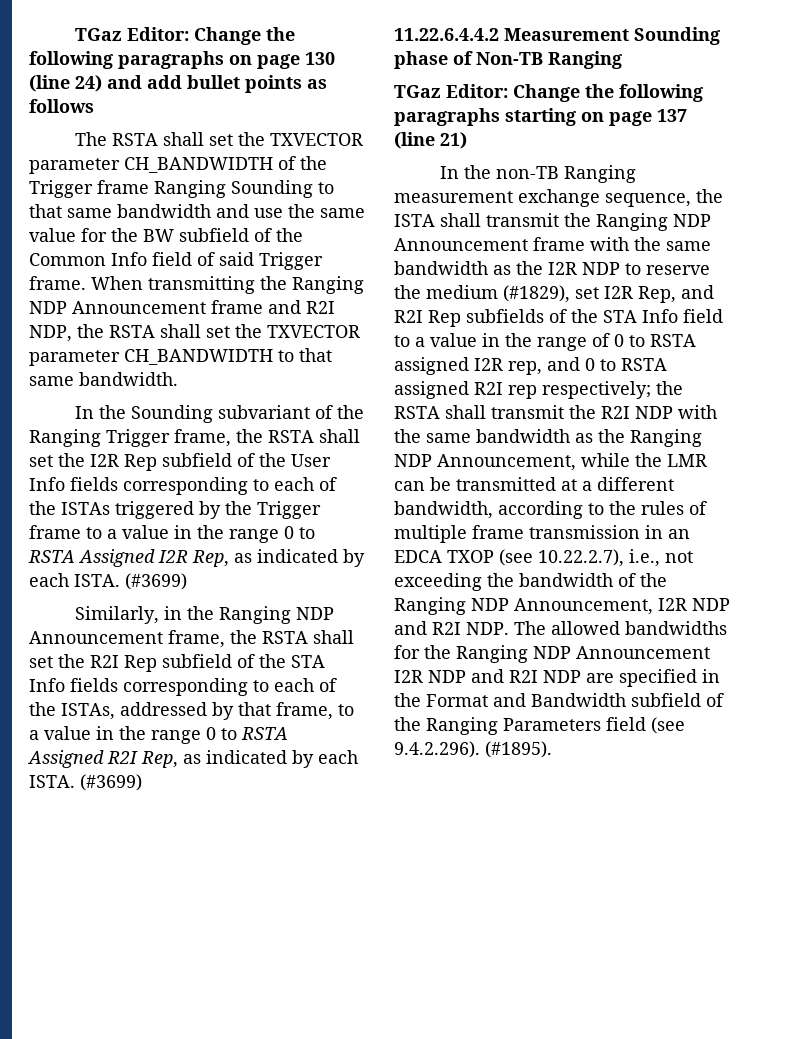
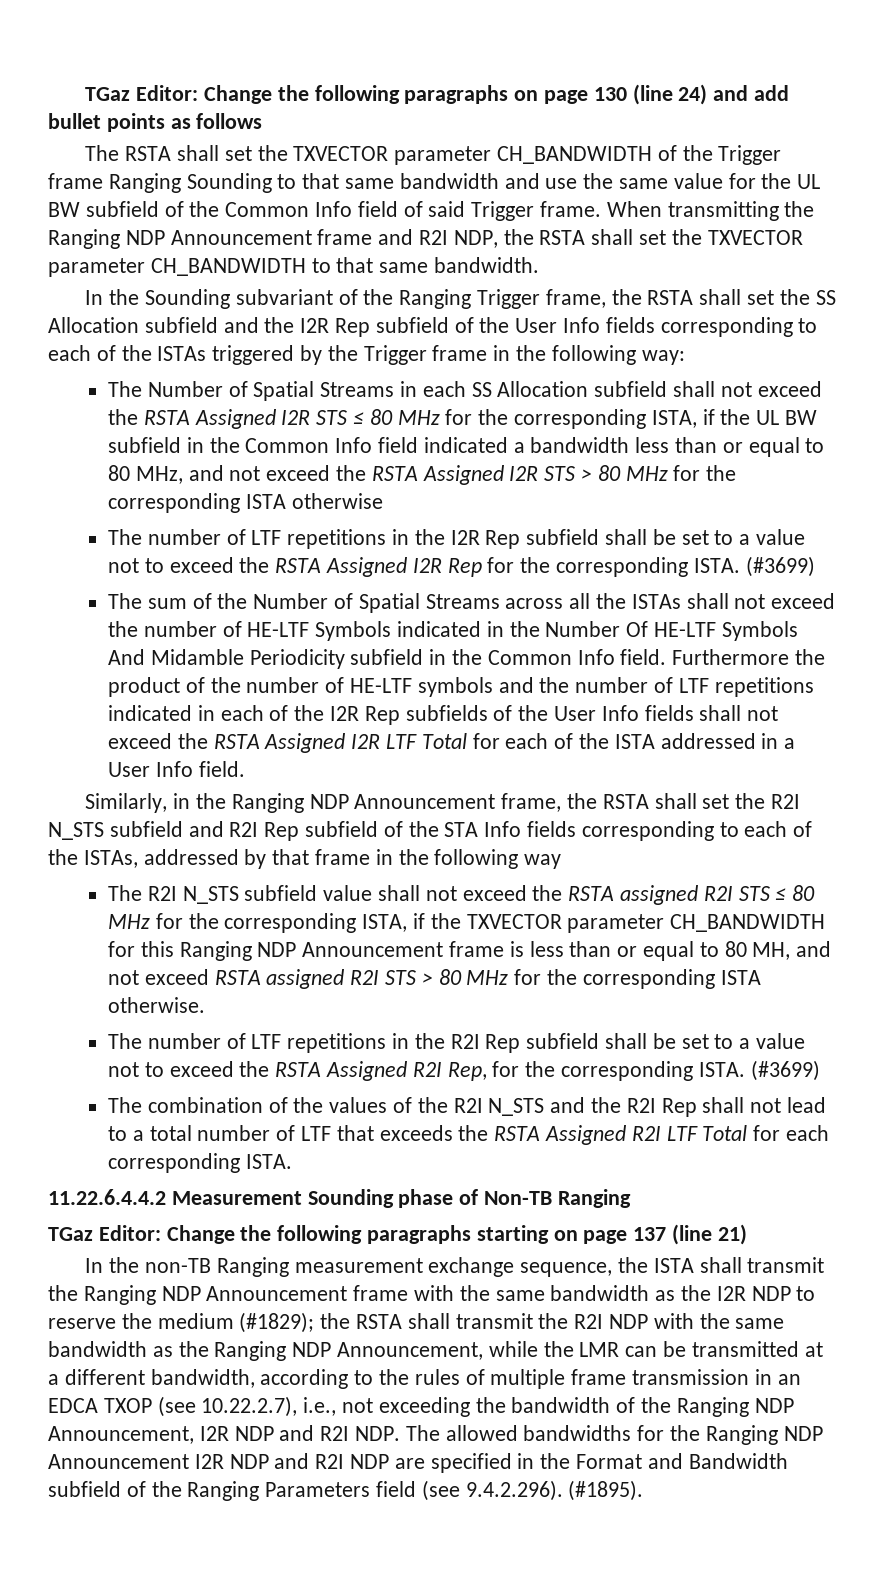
(138, 235) none -> [797,174,821,189] UL
(85, 460) none -> [815,290,836,305] [48,317,295,333] SS Allocation subfield and the
[86,525,315,543] [28,549,365,567] [29,573,187,590] to a value in the range 0 to RSTA Assigned I2R Rep, as indicated by each ISTA. (#3699) -> [493,345,685,365] [107,381,822,401] [107,409,818,429] [107,437,825,457] [107,465,737,485] [107,493,383,513] [107,529,806,549] [107,556,815,577] [107,593,836,613] [107,621,798,641] [107,649,826,669] [107,677,814,697] [107,705,779,725] [107,733,796,753] [107,761,245,777] in the following way: // The Number of Spatial Streams in each SS Allocation subfield shall not exceed the RSTA Assigned I2R STS ≤ 80 MHz for the corresponding ISTA, if the UL BW subfield in the Common Info field indicated a bandwidth less than or equal to 80 MHz, and not exceed the RSTA Assigned I2R STS > 80 MHz for the corresponding ISTA otherwise // The number of LTF repetitions in the I2R Rep subfield shall be set to a value not to exceed the RSTA Assigned I2R Rep for the corresponding ISTA. (#3699) // The sum of the Number of Spatial Streams across all the ISTAs shall not exceed the number of HE-LTF Symbols indicated in the Number Of HE-LTF Symbols And Midamble Periodicity subfield in the Common Info field. Furthermore the product of the number of HE-LTF symbols and the number of LTF repetitions indicated in each of the I2R Rep subfields of the User Info fields shall not exceed the RSTA Assigned I2R LTF Total for each of the ISTA addressed in a User Info field.
(119, 661) none -> [48,821,259,840] N_STS subfield and R2I
[276,702,354,720] [29,726,288,744] [27,750,358,768] [29,774,142,791] frame, to a value in the range 0 to RSTA Assigned R2I Rep, as indicated by each ISTA. (#3699) -> [315,849,562,869] [107,885,816,905] [107,913,826,933] [107,941,832,961] [107,969,761,989] [107,997,205,1013] [107,1033,806,1053] [107,1060,820,1081] [107,1097,827,1117] [107,1125,830,1145] [107,1153,292,1173] frame in the following way // The R2I N_STS subfield value shall not exceed the RSTA assigned R2I STS ≤ 80 MHz for the corresponding ISTA, if the TXVECTOR parameter CH_BANDWIDTH for this Ranging NDP Announcement frame is less than or equal to 80 MH, and not exceed RSTA assigned R2I STS > 80 MHz for the corresponding ISTA otherwise. // The number of LTF repetitions in the R2I Rep subfield shall be set to a value not to exceed the RSTA Assigned R2I Rep, for the corresponding ISTA. (#3699) // The combination of the values of the R2I N_STS and the R2I Rep shall not lead to a total number of LTF that exceeds the RSTA Assigned R2I LTF Total for each corresponding ISTA.
[503,285,714,303] [394,309,723,327] [394,333,696,351] [394,357,667,375] [394,381,651,399] (#1829), set I2R Rep, and R2I Rep subfields of the STA Info field to a value in the range of 0 to RSTA assigned I2R rep, and 0 to RSTA assigned R2I rep respectively; -> [239,1312,315,1333] (#1829);

